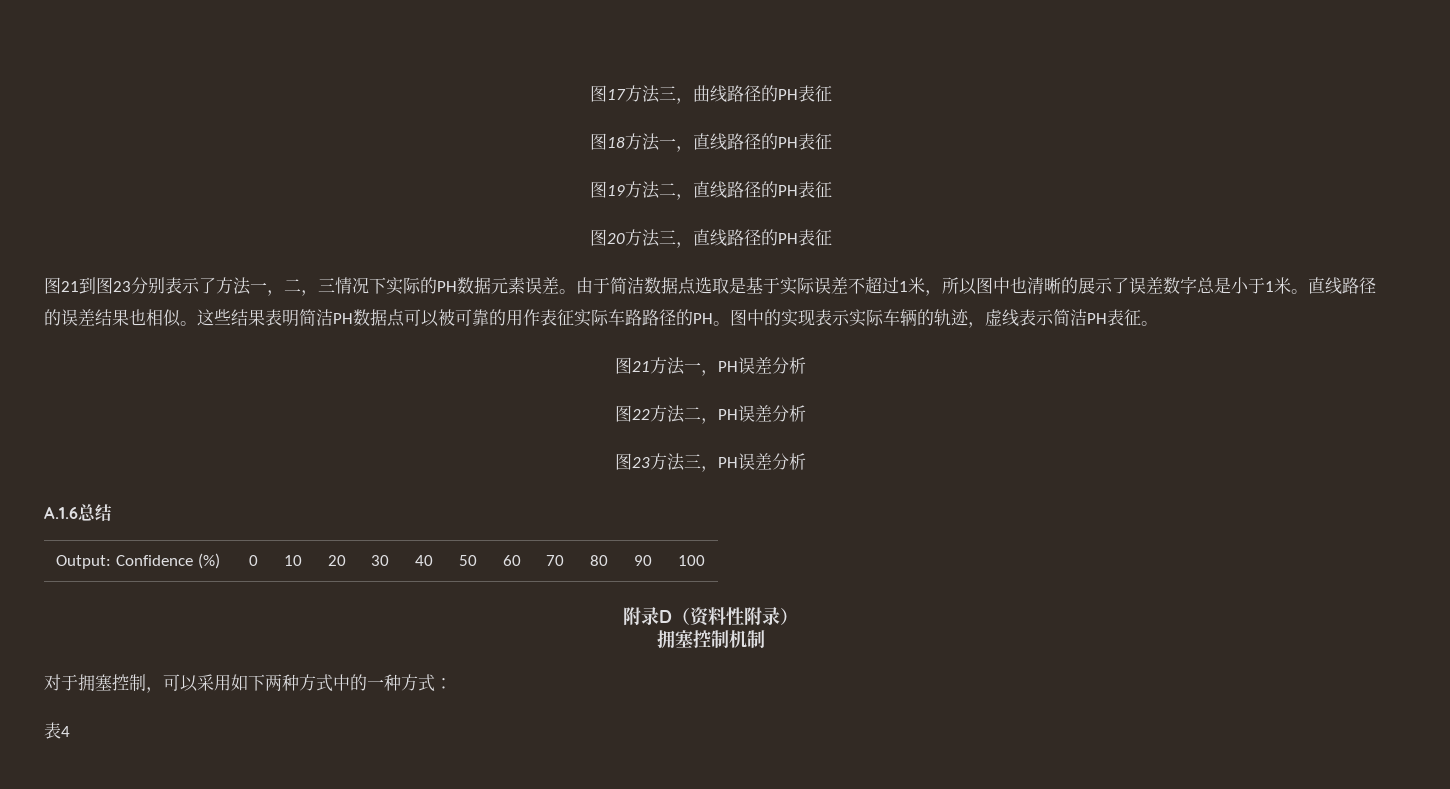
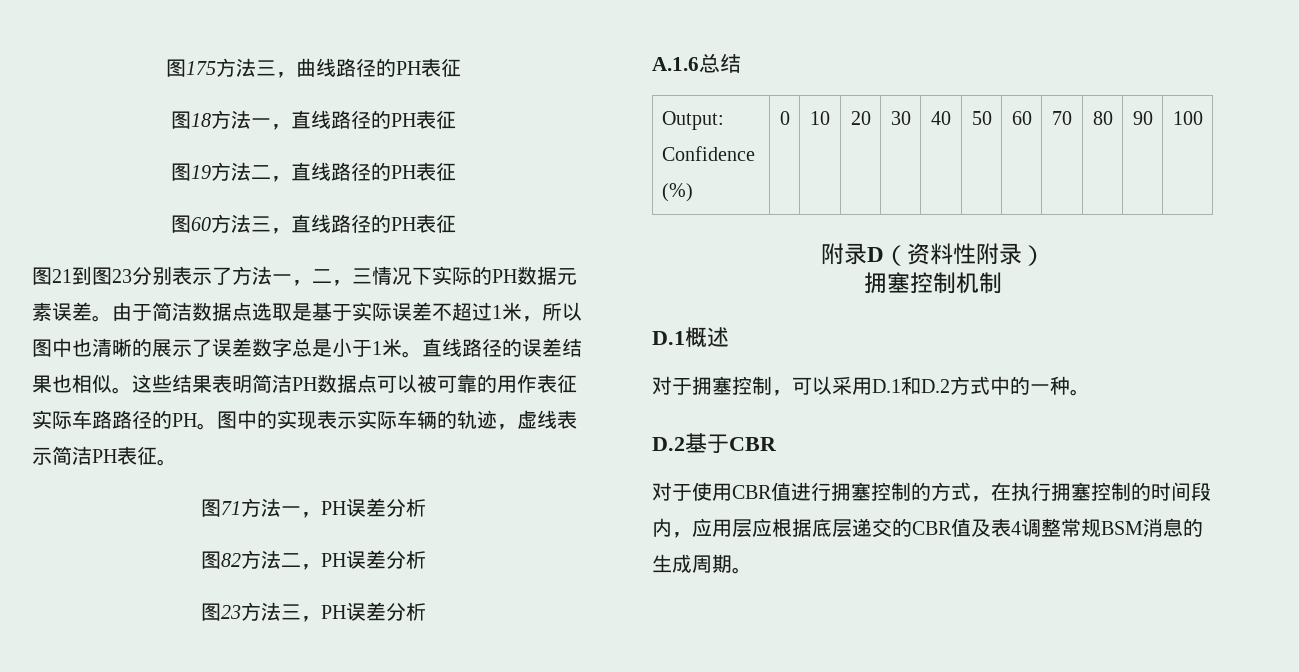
[589,85,626,102] 图17 -> [165,59,216,77] 图175
[606,233,625,244] 20 -> [190,217,211,231] 60
[632,361,650,372] 21 -> [220,501,241,515] 71
[632,409,650,420] 22 -> [220,553,241,567] 82
(765, 639) none -> [652,327,729,347] // D.1概述
[231,674,299,691] 如下两种 -> [872,376,950,395] D.1和D.2
[401,674,452,692] [44,722,70,739] 方式： // 表4 -> [1070,389,1090,396] [652,433,777,453] [652,482,1211,502] [652,518,1203,538] [652,554,752,574] 。 // D.2基于CBR // 对于使用CBR值进行拥塞控制的方式，在执行拥塞控制的时间段内，应用层应根据底层递交的CBR值及表4调整常规BSM消息的生成周期。

